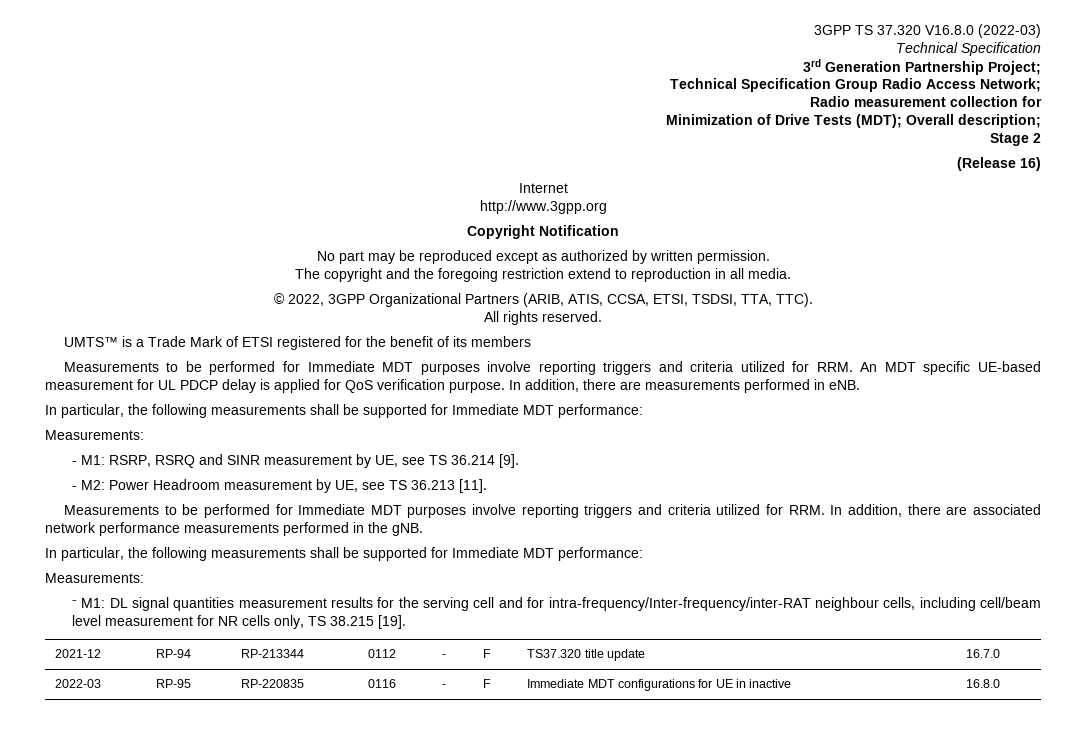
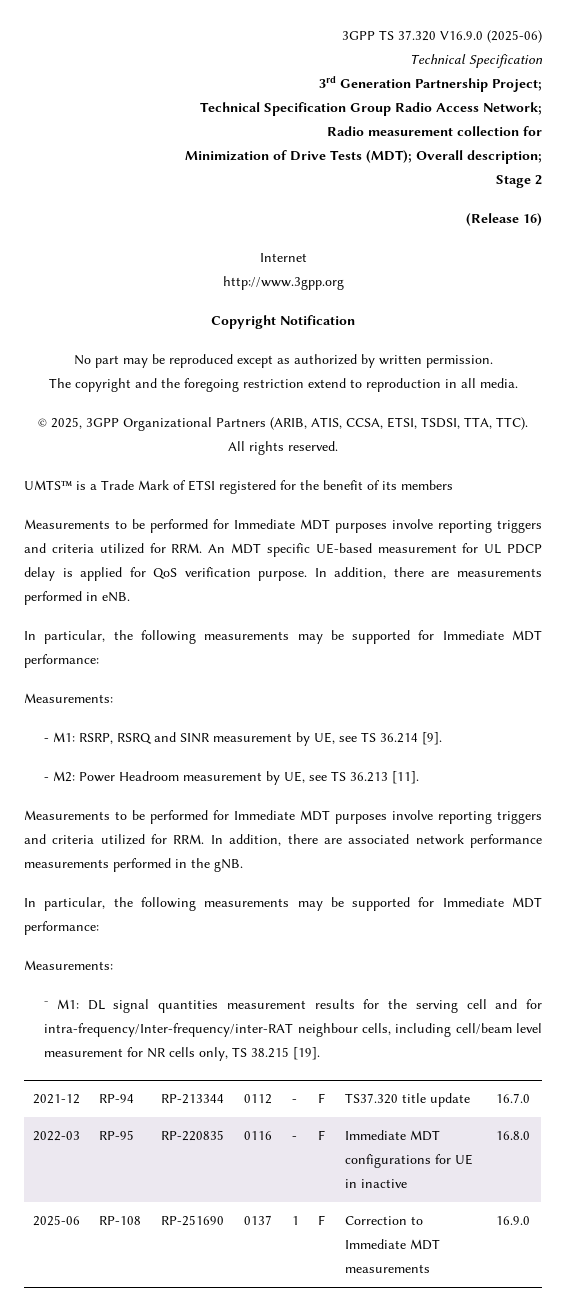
[925,24,1041,38] V16.8.0 (2022-03) -> [440,30,542,43] V16.9.0 (2025-06)
[287,294,324,306] 2022, -> [51,417,82,429] 2025,
[310,404,339,415] shall -> [297,634,323,644] may
[310,547,339,558] shall -> [297,901,323,911] may
(1001, 683) none -> [33,1215,81,1226] [99,1216,142,1225] [161,1215,225,1226] [244,1215,273,1225] [292,1216,300,1225] [318,1215,326,1225] [345,1216,424,1225] [345,1239,441,1250] [345,1264,431,1273] [496,1216,531,1225] // 2025-06 | RP-108 | RP-251690 | 0137 | 1 | F | Correction to Immediate MDT measurements | 16.9.0

